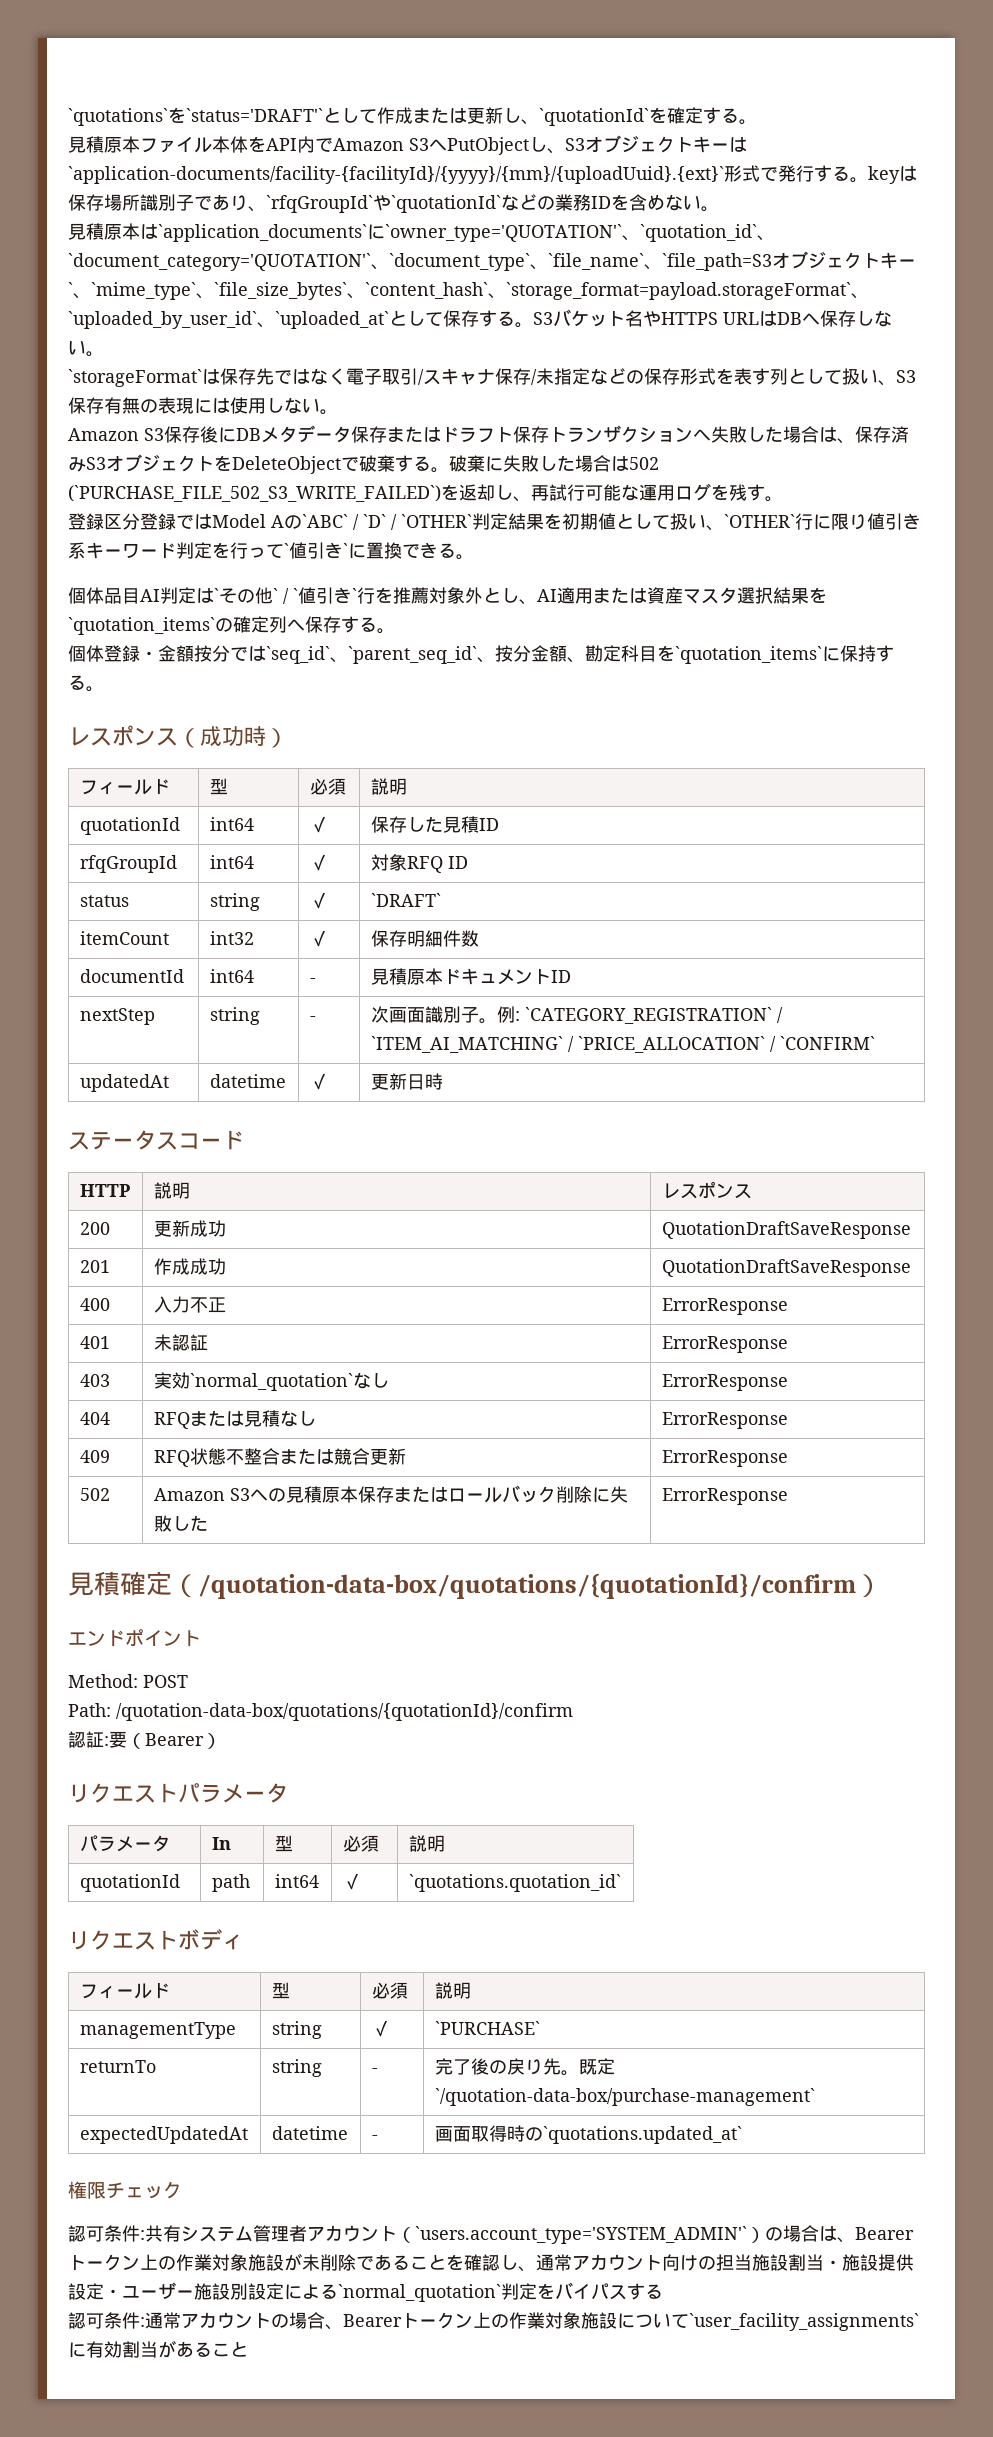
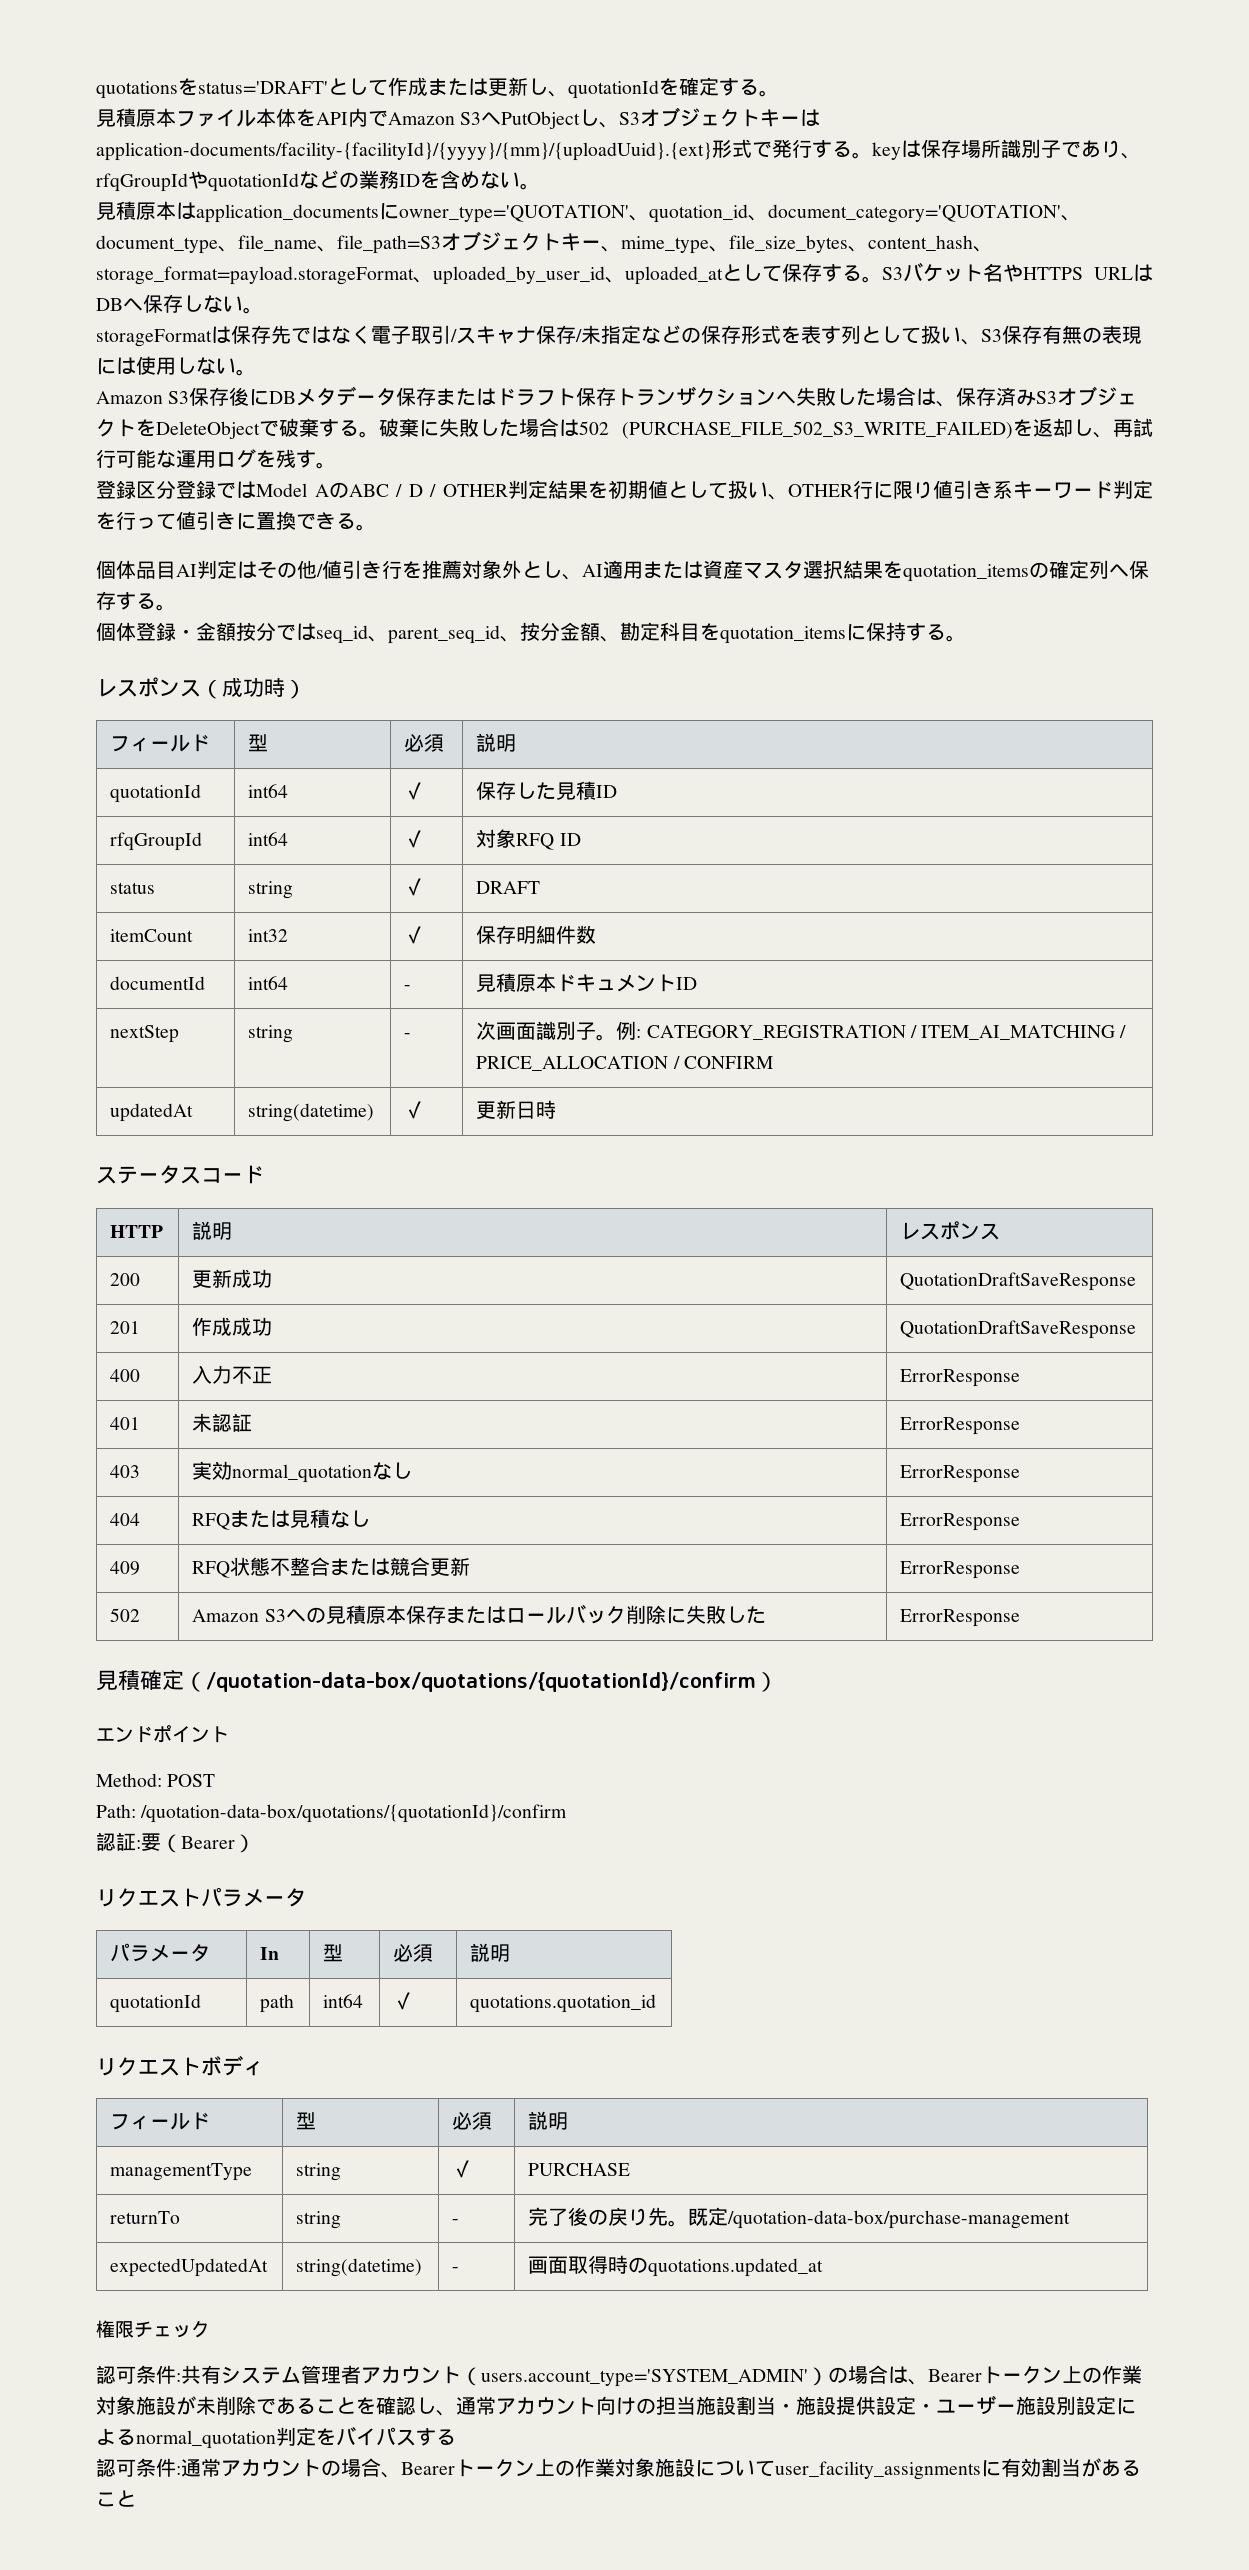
[68,107,323,126] `quotations`を`status='DRAFT'` -> [96,78,328,99] quotationsをstatus='DRAFT'
[539,108,649,126] `quotationId` -> [568,80,659,99] quotationId
[68,166,724,184] `application-documents/facility-{facilityId}/{yyyy}/{mm}/{uploadUuid}.{ext}` -> [96,142,712,161] application-documents/facility-{facilityId}/{yyyy}/{mm}/{uploadUuid}.{ext}
[266,195,501,213] `rfqGroupId`や`quotationId` -> [96,171,299,192] rfqGroupIdやquotationId
[158,224,775,242] [68,251,916,271] [68,282,869,300] [68,311,389,329] `application_documents`に`owner_type='QUOTATION'`、`quotation_id`、`document_category='QUOTATION'`、`document_type`、`file_name`、`file_path=S3オブジェクトキー`、`mime_type`、`file_size_bytes`、`content_hash`、`storage_format=payload.storageFormat`、`uploaded_by_user_id`、`uploaded_at` -> [196,203,1081,223] [96,231,993,254] [96,266,723,285] application_documentsにowner_type='QUOTATION'、quotation_id、document_category='QUOTATION'、document_type、file_name、file_path=S3オブジェクトキー、mime_type、file_size_bytes、content_hash、storage_format=payload.storageFormat、uploaded_by_user_id、uploaded_at
[68,369,202,387] `storageFormat` -> [96,329,212,347] storageFormat
[68,485,441,502] (`PURCHASE_FILE_502_S3_WRITE_FAILED`) -> [622,421,1014,439] (PURCHASE_FILE_502_S3_WRITE_FAILED)
[302,514,472,530] `ABC` / `D` / `OTHER` -> [348,484,508,497] ABC / D / OTHER
[724,514,795,528] `OTHER` -> [787,484,853,497] OTHER
[284,542,348,559] `値引き` -> [176,511,236,530] 値引き
[214,587,357,604] `その他` / `値引き` -> [257,560,382,579] その他/値引き
[68,617,215,635] `quotation_items` -> [903,564,1029,582] quotation_items
[266,646,477,664] `seq_id`、`parent_seq_id` -> [316,625,500,644] seq_id、parent_seq_id
[675,646,822,664] `quotation_items` -> [720,626,846,644] quotation_items
[370,893,441,907] `DRAFT` -> [476,881,541,894] DRAFT
[524,1007,783,1024] [370,1036,875,1053] `CATEGORY_REGISTRATION` / `ITEM_AI_MATCHING` / `PRICE_ALLOCATION` / `CONFIRM` -> [646,1025,1127,1040] [476,1056,773,1071] CATEGORY_REGISTRATION / ITEM_AI_MATCHING / PRICE_ALLOCATION / CONFIRM
[209,1074,286,1088] datetime -> [248,1103,375,1122] string(datetime)
[189,1373,353,1391] `normal_quotation` -> [232,1464,373,1483] normal_quotation
[408,1874,621,1892] `quotations.quotation_id` -> [470,1994,657,2013] quotations.quotation_id
[434,2021,540,2035] `PURCHASE` -> [528,2163,631,2176] PURCHASE
[434,2088,815,2106] `/quotation-data-box/purchase-management` -> [727,2210,1071,2229] /quotation-data-box/purchase-management
[271,2126,348,2140] datetime -> [296,2258,423,2277] string(datetime)
[542,2126,742,2144] `quotations.updated_at` -> [648,2258,824,2277] quotations.updated_at
[415,2226,747,2244] `users.account_type='SYSTEM_ADMIN'` -> [481,2369,808,2387] users.account_type='SYSTEM_ADMIN'
[338,2284,501,2302] `normal_quotation` -> [136,2430,276,2449] normal_quotation
[689,2313,919,2331] `user_facility_assignments` -> [775,2461,981,2480] user_facility_assignments

